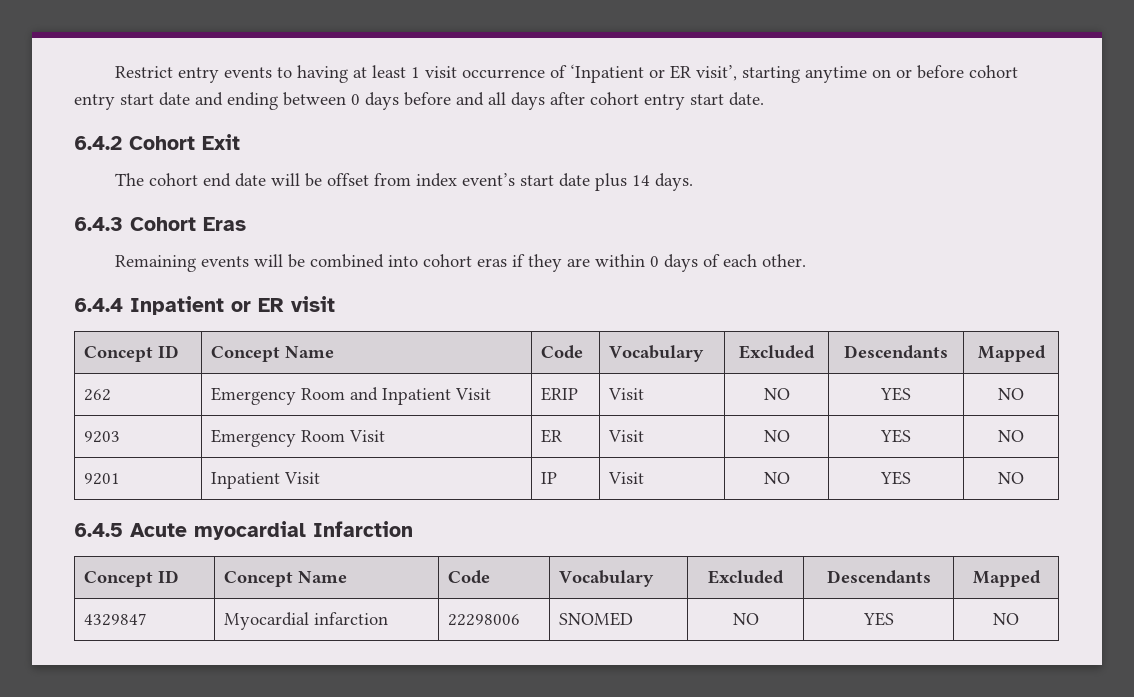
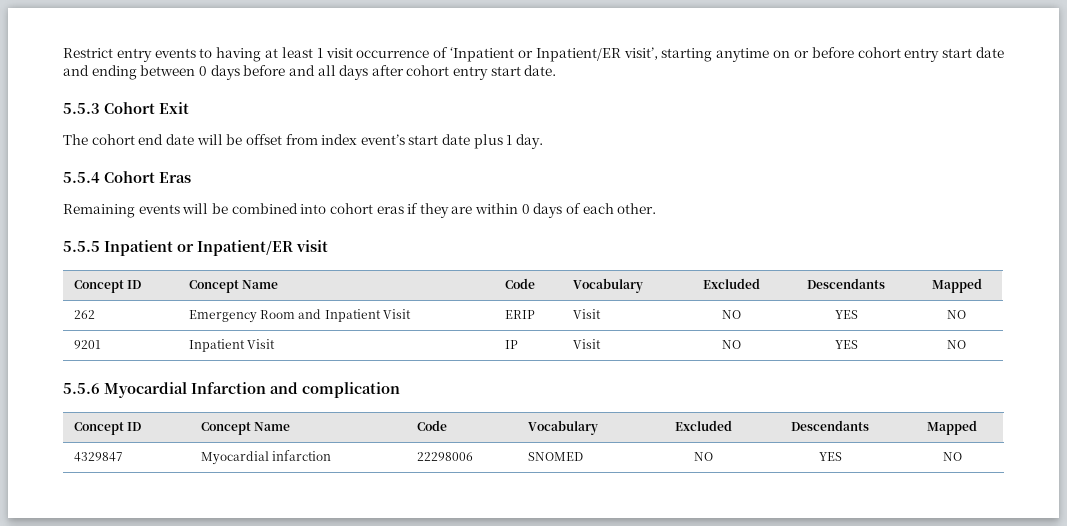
[670,65,692,79] ER -> [535,48,621,62] Inpatient/ER
[74,136,122,150] 6.4.2 -> [63,103,100,114] 5.5.3
[632,173,694,191] [74,217,123,231] 14 days. // 6.4.3 -> [506,134,544,149] [63,172,100,183] 1 day. // 5.5.4
[74,298,123,312] 6.4.4 -> [63,241,100,252] 5.5.5
[258,298,284,312] ER -> [197,240,293,256] Inpatient/ER
[84,431,121,443] [211,429,386,447] [541,429,563,443] [608,430,645,442] [763,430,790,442] [880,429,911,443] [998,430,1024,442] // 9203 | Emergency Room Visit | ER | Visit | NO | YES | NO -> (966, 314) none
[74,521,306,540] 6.4.5 Acute myocardial -> [63,382,187,398] 5.5.6 Myocardial
(413, 529) none -> [270,382,400,398] and complication

